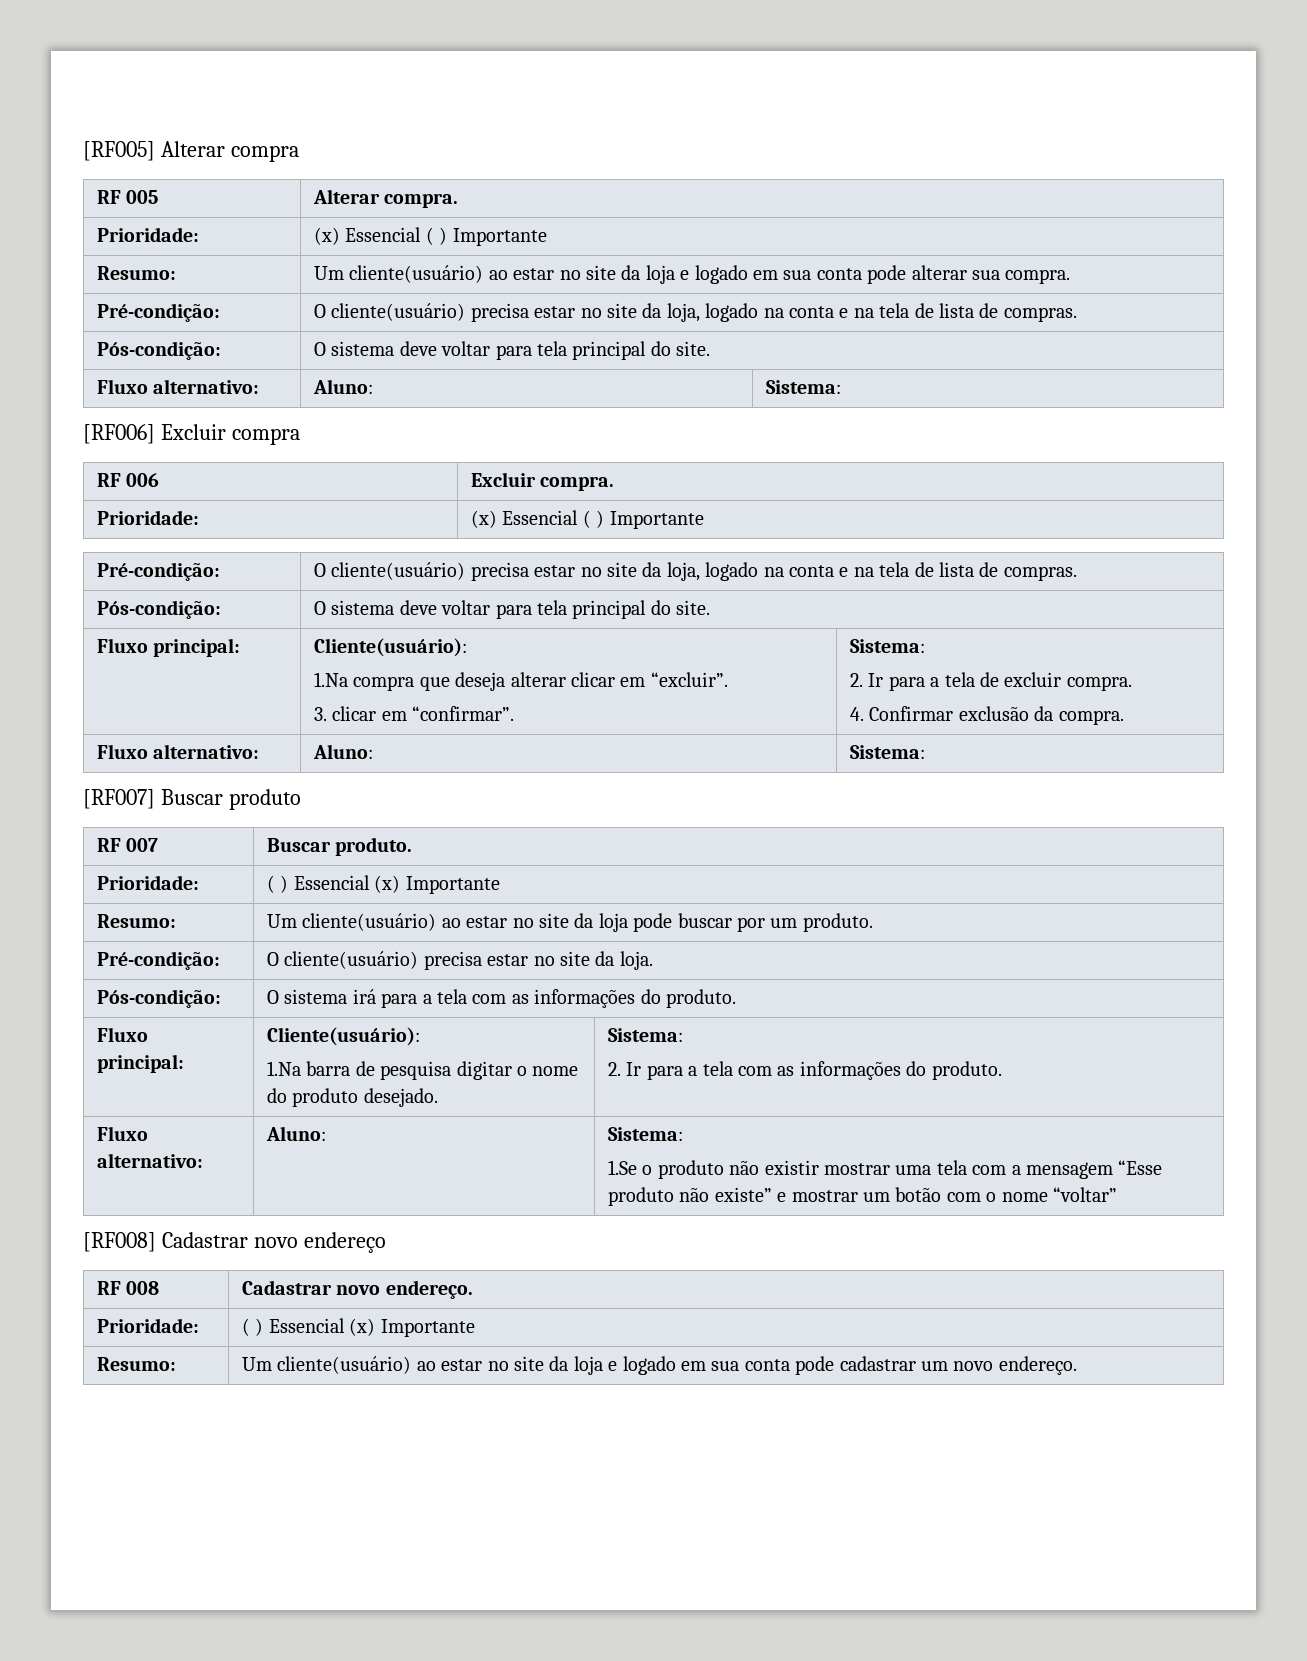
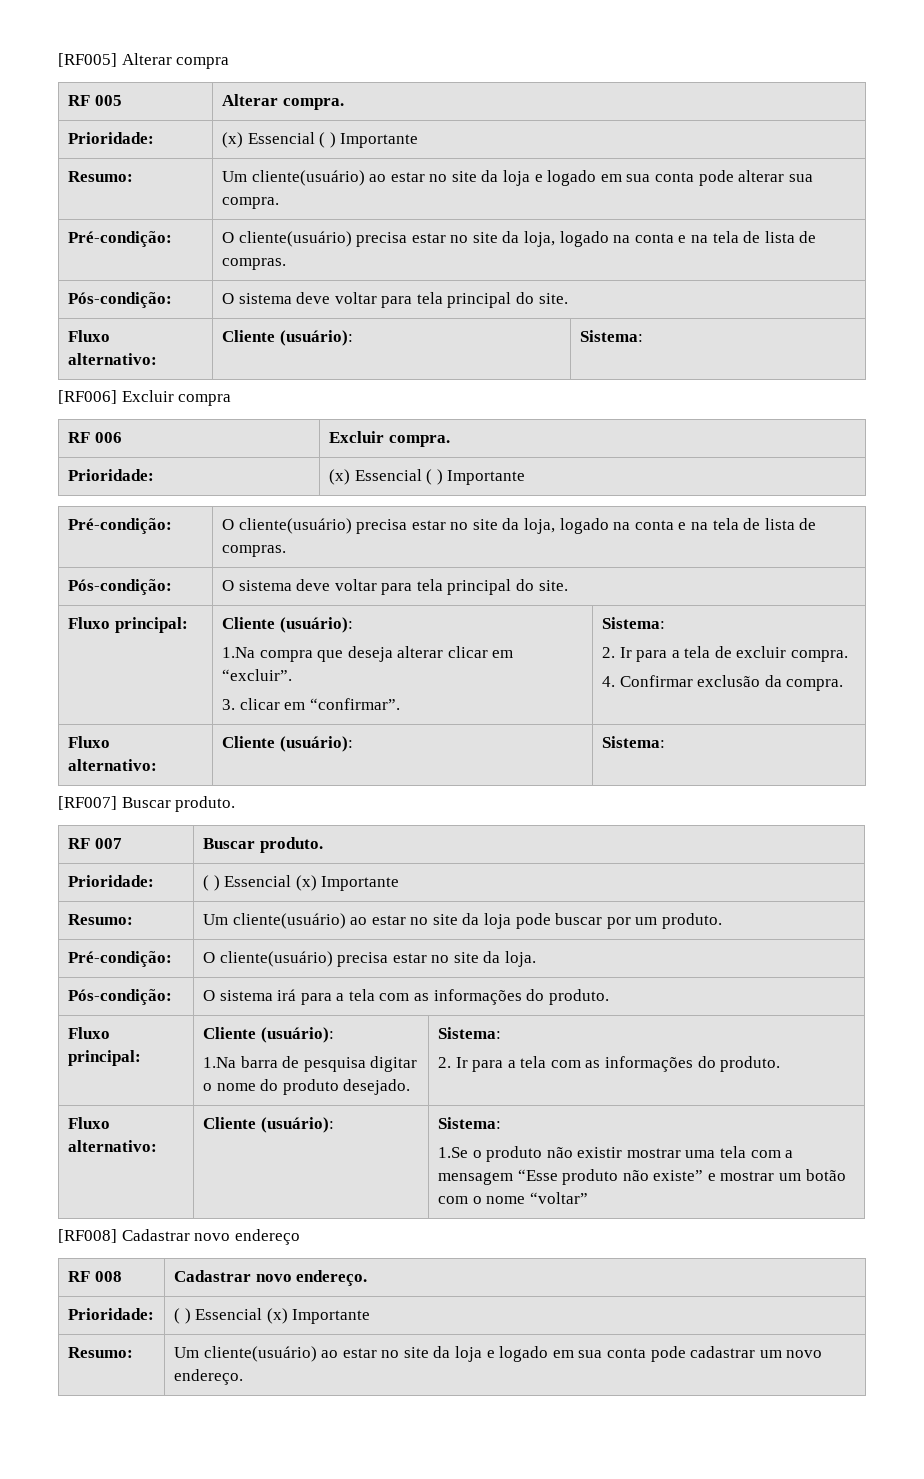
[312,379,373,394] Aluno: -> [221,330,353,346] Cliente (usuário):
[313,638,467,657] Cliente(usuário): -> [221,617,353,633] Cliente (usuário):
[312,744,373,759] Aluno: -> [221,736,353,752] Cliente (usuário):
[228,789,301,810] produto -> [175,796,236,812] produto.
[266,1027,420,1046] Cliente(usuário): -> [202,1027,334,1043] Cliente (usuário):
[265,1126,326,1141] Aluno: -> [202,1117,334,1133] Cliente (usuário):

